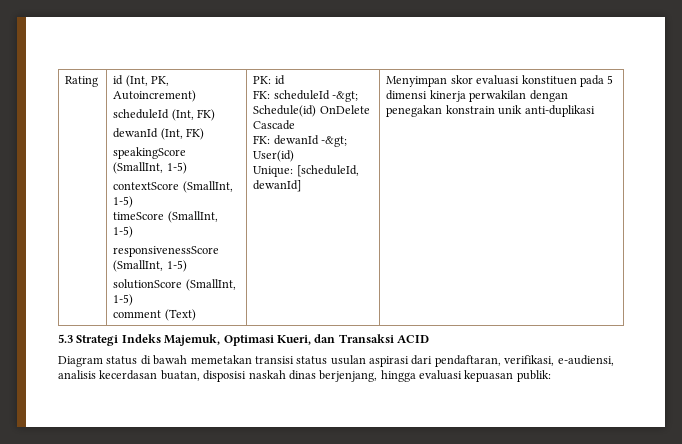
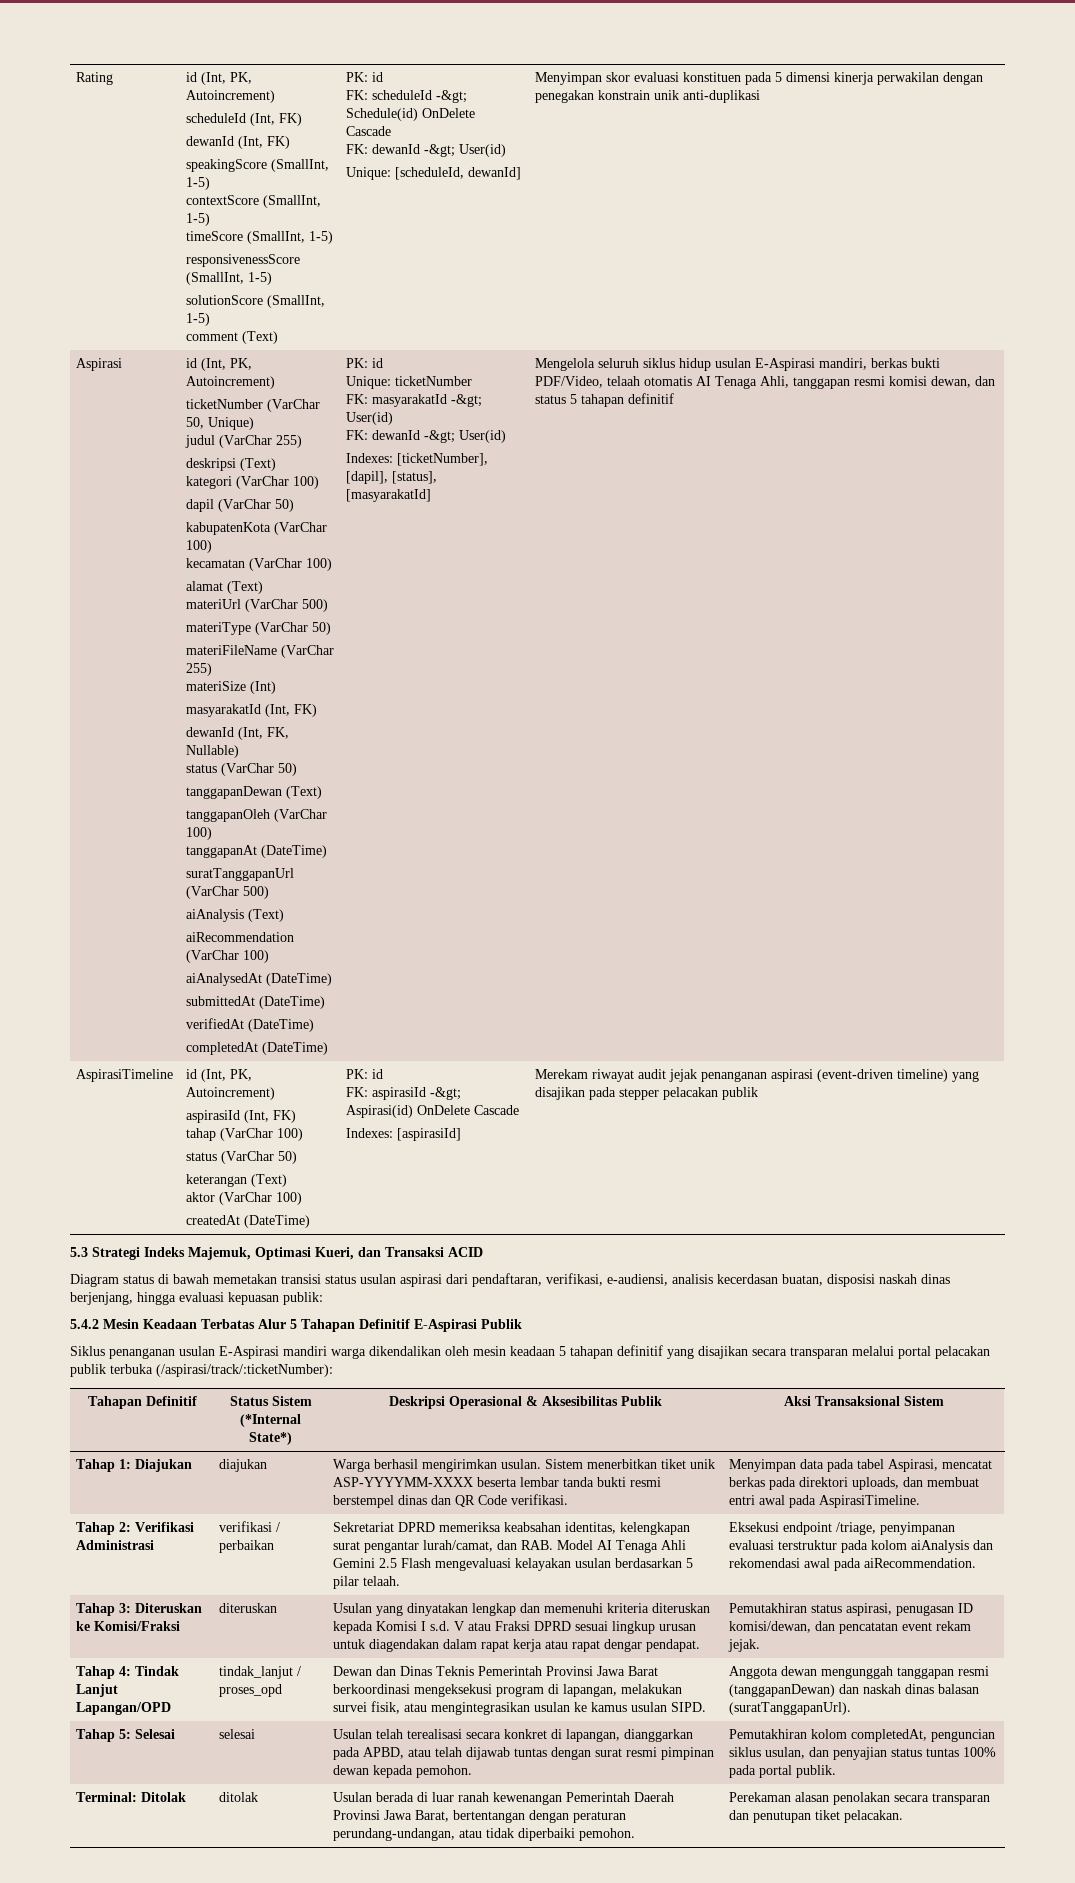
(595, 111) none -> [76,358,123,371] [186,358,253,371] [186,376,276,389] [186,399,321,412] [186,417,255,430] [185,435,303,448] [186,458,277,471] [186,476,320,489] [186,499,295,512] [186,522,328,535] [186,540,213,553] [186,558,333,571] [186,581,264,594] [186,599,329,612] [186,622,332,635] [186,645,335,658] [186,663,213,676] [186,681,277,694] [186,704,318,717] [186,727,290,740] [186,745,240,758] [186,763,298,776] [186,786,323,799] [186,809,328,822] [186,827,213,840] [186,845,328,858] [186,868,295,881] [186,886,270,899] [186,909,285,922] [186,932,295,942] [186,950,270,963] [186,973,333,986] [186,996,326,1009] [186,1018,315,1032] [186,1042,329,1055] [346,358,384,368] [346,376,473,389] [346,394,483,407] [346,412,394,425] [346,430,507,443] [346,453,489,466] [346,471,438,484] [346,489,432,502] [535,358,941,371] [535,376,996,389] [535,393,675,407] [76,1069,174,1082] [186,1069,253,1082] [186,1087,276,1100] [186,1110,297,1123] [186,1128,304,1141] [186,1151,298,1164] [186,1174,288,1187] [186,1192,303,1205] [186,1215,311,1228] [346,1069,384,1079] [346,1087,462,1100] [346,1105,520,1118] [346,1128,462,1141] [535,1069,980,1082] [535,1087,759,1100] // Aspirasi | id (Int, PK, Autoincrement) // ticketNumber (VarChar 50, Unique) // judul (VarChar 255) // deskripsi (Text) // kategori (VarChar 100) // dapil (VarChar 50) // kabupatenKota (VarChar 100) // kecamatan (VarChar 100) // alamat (Text) // materiUrl (VarChar 500) // materiType (VarChar 50) // materiFileName (VarChar 255) // materiSize (Int) // masyarakatId (Int, FK) // dewanId (Int, FK, Nullable) // status (VarChar 50) // tanggapanDewan (Text) // tanggapanOleh (VarChar 100) // tanggapanAt (DateTime) // suratTanggapanUrl (VarChar 500) // aiAnalysis (Text) // aiRecommendation (VarChar 100) // aiAnalysedAt (DateTime) // submittedAt (DateTime) // verifiedAt (DateTime) // completedAt (DateTime) | PK: id // Unique: ticketNumber // FK: masyarakatId -&gt; User(id) // FK: dewanId -&gt; User(id) // Indexes: [ticketNumber], [dapil], [status], [masyarakatId] | Mengelola seluruh siklus hidup usulan E-Aspirasi mandiri, berkas bukti PDF/Video, telaah otomatis AI Tenaga Ahli, tanggapan resmi komisi dewan, dan status 5 tahapan definitif // AspirasiTimeline | id (Int, PK, Autoincrement) // aspirasiId (Int, FK) // tahap (VarChar 100) // status (VarChar 50) // keterangan (Text) // aktor (VarChar 100) // createdAt (DateTime) | PK: id // FK: aspirasiId -&gt; Aspirasi(id) OnDelete Cascade // Indexes: [aspirasiId] | Merekam riwayat audit jejak penanganan aspirasi (event-driven timeline) yang disajikan pada stepper pelacakan publik
(551, 376) none -> [70,1319,522,1332] [70,1345,990,1359] [70,1364,333,1377] [87,1396,197,1409] [229,1396,312,1406] [240,1414,301,1427] [249,1432,292,1445] [389,1396,662,1409] [784,1396,944,1406] [76,1459,193,1472] [219,1459,268,1472] [333,1459,716,1472] [333,1477,662,1487] [333,1494,569,1508] [729,1459,993,1472] [729,1477,980,1490] [729,1495,921,1508] [76,1522,195,1535] [76,1540,155,1550] [219,1521,281,1532] [219,1540,275,1553] [333,1522,691,1535] [333,1540,687,1553] [333,1558,694,1571] [333,1576,401,1589] [729,1522,956,1535] [729,1540,994,1553] [729,1558,977,1571] [76,1603,203,1616] [76,1621,181,1631] [219,1603,278,1613] [333,1603,711,1616] [333,1621,697,1634] [333,1639,701,1652] [729,1603,974,1616] [729,1621,972,1634] [728,1639,761,1652] [76,1666,180,1679] [76,1684,119,1697] [76,1702,172,1715] [219,1666,302,1679] [219,1684,283,1697] [333,1666,659,1676] [333,1684,683,1697] [333,1701,707,1715] [729,1666,990,1679] [729,1684,980,1697] [729,1702,852,1715] [76,1729,176,1742] [219,1729,256,1739] [333,1729,694,1742] [333,1747,715,1760] [333,1765,473,1778] [729,1729,996,1742] [729,1747,997,1760] [729,1765,837,1778] [76,1792,187,1802] [219,1792,259,1802] [333,1792,675,1805] [333,1810,627,1823] [333,1828,636,1841] [729,1792,991,1805] [729,1810,904,1823] // 5.4.2 Mesin Keadaan Terbatas Alur 5 Tahapan Definitif E-Aspirasi Publik // Siklus penanganan usulan E-Aspirasi mandiri warga dikendalikan oleh mesin keadaan 5 tahapan definitif yang disajikan secara transparan melalui portal pelacakan publik terbuka (/aspirasi/track/:ticketNumber): // Tahapan Definitif | Status Sistem (*Internal State*) | Deskripsi Operasional & Aksesibilitas Publik | Aksi Transaksional Sistem // Tahap 1: Diajukan | diajukan | Warga berhasil mengirimkan usulan. Sistem menerbitkan tiket unik ASP-YYYYMM-XXXX beserta lembar tanda bukti resmi berstempel dinas dan QR Code verifikasi. | Menyimpan data pada tabel Aspirasi, mencatat berkas pada direktori uploads, dan membuat entri awal pada AspirasiTimeline. // Tahap 2: Verifikasi Administrasi | verifikasi / perbaikan | Sekretariat DPRD memeriksa keabsahan identitas, kelengkapan surat pengantar lurah/camat, dan RAB. Model AI Tenaga Ahli Gemini 2.5 Flash mengevaluasi kelayakan usulan berdasarkan 5 pilar telaah. | Eksekusi endpoint /triage, penyimpanan evaluasi terstruktur pada kolom aiAnalysis dan rekomendasi awal pada aiRecommendation. // Tahap 3: Diteruskan ke Komisi/Fraksi | diteruskan | Usulan yang dinyatakan lengkap dan memenuhi kriteria diteruskan kepada Komisi I s.d. V atau Fraksi DPRD sesuai lingkup urusan untuk diagendakan dalam rapat kerja atau rapat dengar pendapat. | Pemutakhiran status aspirasi, penugasan ID komisi/dewan, dan pencatatan event rekam jejak. // Tahap 4: Tindak Lanjut Lapangan/OPD | tindak_lanjut / proses_opd | Dewan dan Dinas Teknis Pemerintah Provinsi Jawa Barat berkoordinasi mengeksekusi program di lapangan, melakukan survei fisik, atau mengintegrasikan usulan ke kamus usulan SIPD. | Anggota dewan mengunggah tanggapan resmi (tanggapanDewan) dan naskah dinas balasan (suratTanggapanUrl). // Tahap 5: Selesai | selesai | Usulan telah terealisasi secara konkret di lapangan, dianggarkan pada APBD, atau telah dijawab tuntas dengan surat resmi pimpinan dewan kepada pemohon. | Pemutakhiran kolom completedAt, penguncian siklus usulan, dan penyajian status tuntas 100% pada portal publik. // Terminal: Ditolak | ditolak | Usulan berada di luar ranah kewenangan Pemerintah Daerah Provinsi Jawa Barat, bertentangan dengan peraturan perundang-undangan, atau tidak diperbaiki pemohon. | Perekaman alasan penolakan secara transparan dan penutupan tiket pelacakan.

